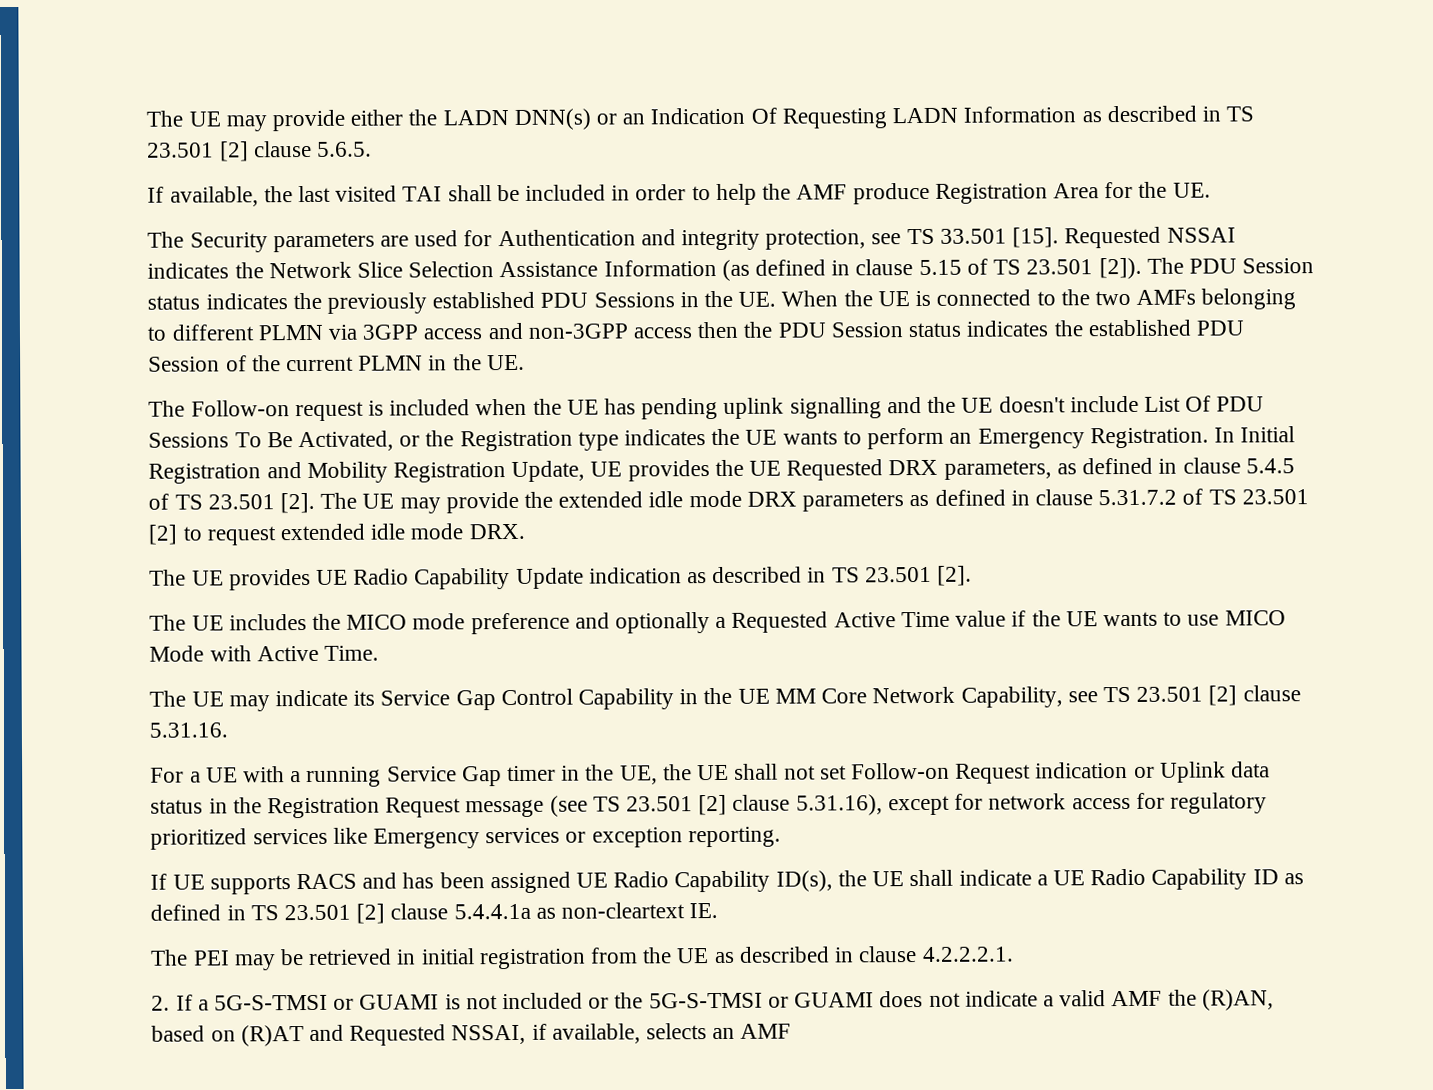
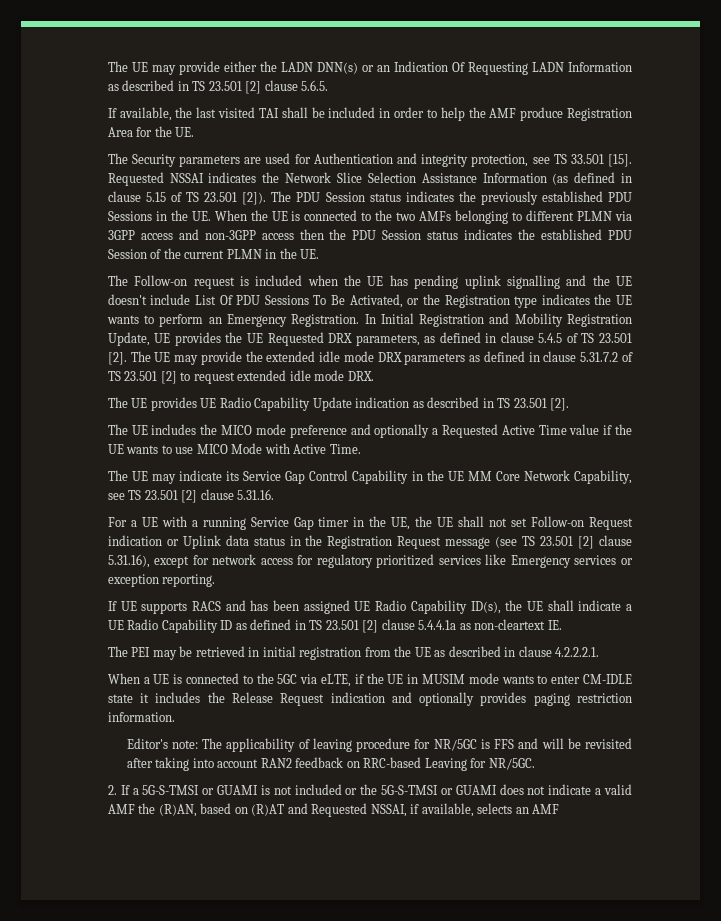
(1014, 954) none -> [107,673,632,687] [107,692,632,706] [107,712,175,722] [126,738,632,752] [126,757,535,771] // When a UE is connected to the 5GC via eLTE, if the UE in MUSIM mode wants to enter CM-IDLE state it includes the Release Request indication and optionally provides paging restriction information. // Editor's note: The applicability of leaving procedure for NR/5GC is FFS and will be revisited after taking into account RAN2 feedback on RRC-based Leaving for NR/5GC.

